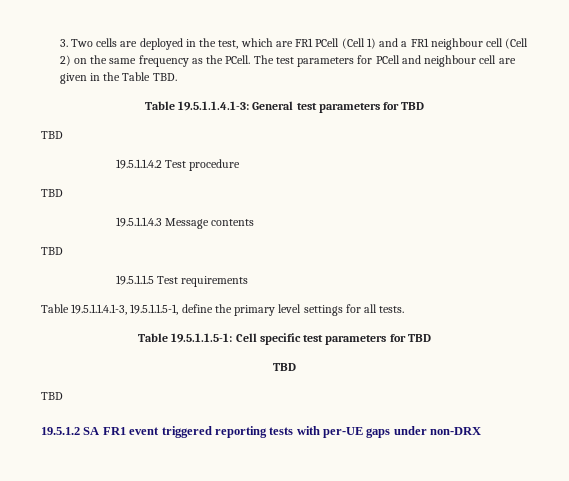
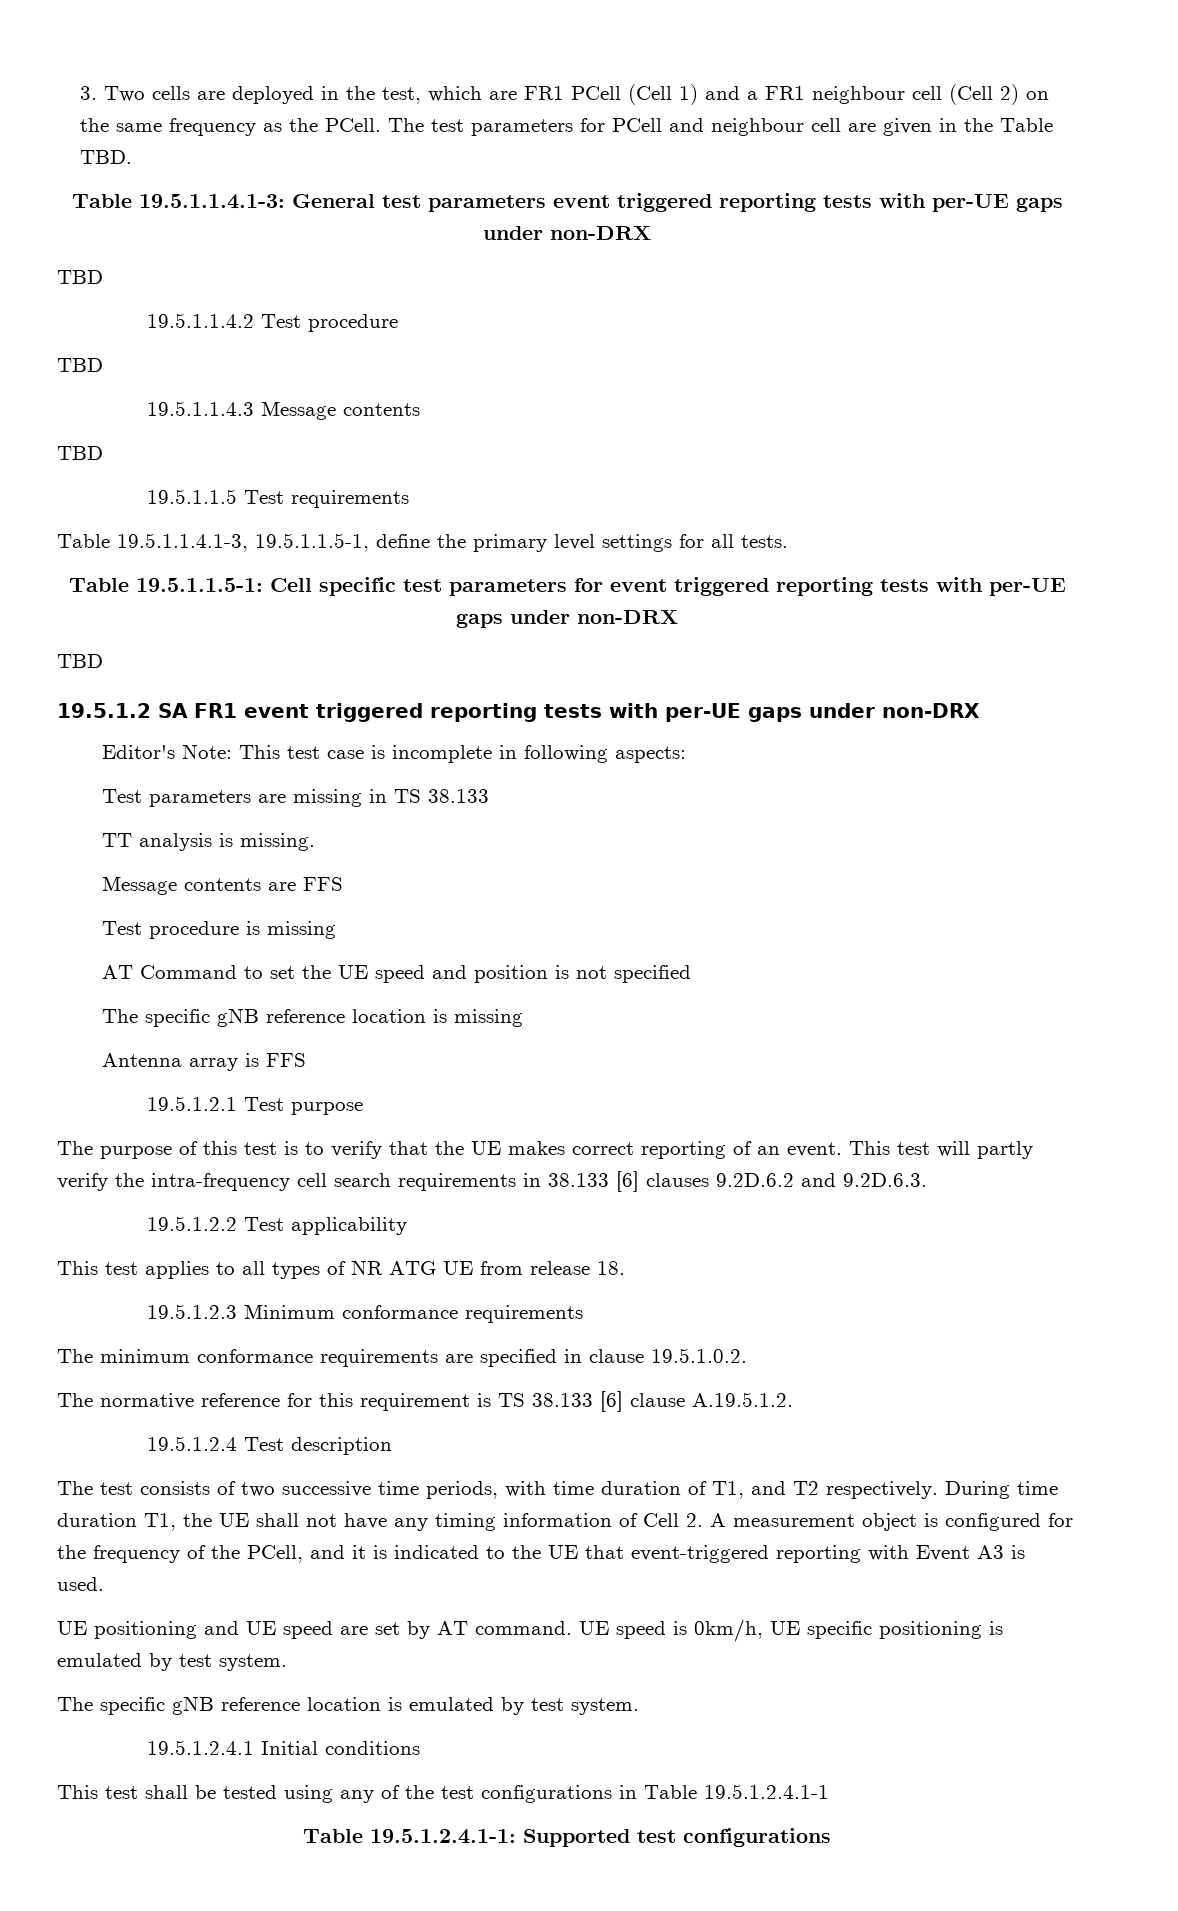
[382,102,425,110] for TBD -> [552,193,1063,212] [483,226,651,240] event triggered reporting tests with per-UE gaps under non-DRX
[407,334,431,342] [273,363,296,371] TBD // TBD -> [609,577,1066,596] [456,610,678,628] event triggered reporting tests with per-UE gaps under non-DRX
(482, 431) none -> [102,744,687,763] [102,789,490,807] [102,833,316,851] [102,876,344,895] [102,921,337,939] [102,965,692,983] [102,1008,524,1027] [102,1053,307,1071] [147,1096,364,1115] [57,1141,1033,1159] [57,1171,927,1192] [147,1216,408,1235] [57,1260,625,1279] [147,1304,584,1323] [57,1348,747,1367] [57,1391,793,1412] [147,1436,393,1455] [57,1481,1058,1499] [57,1513,1073,1531] [57,1545,1025,1563] [57,1577,104,1591] [57,1619,1003,1642] [57,1653,287,1671] [57,1696,639,1715] [147,1740,421,1755] [57,1784,829,1803] [303,1828,831,1847] // Editor's Note: This test case is incomplete in following aspects: // Test parameters are missing in TS 38.133 // TT analysis is missing. // Message contents are FFS // Test procedure is missing // AT Command to set the UE speed and position is not specified // The specific gNB reference location is missing // Antenna array is FFS // 19.5.1.2.1 Test purpose // The purpose of this test is to verify that the UE makes correct reporting of an event. This test will partly verify the intra-frequency cell search requirements in 38.133 [6] clauses 9.2D.6.2 and 9.2D.6.3. // 19.5.1.2.2 Test applicability // This test applies to all types of NR ATG UE from release 18. // 19.5.1.2.3 Minimum conformance requirements // The minimum conformance requirements are specified in clause 19.5.1.0.2. // The normative reference for this requirement is TS 38.133 [6] clause A.19.5.1.2. // 19.5.1.2.4 Test description // The test consists of two successive time periods, with time duration of T1, and T2 respectively. During time duration T1, the UE shall not have any timing information of Cell 2. A measurement object is configured for the frequency of the PCell, and it is indicated to the UE that event-triggered reporting with Event A3 is used. // UE positioning and UE speed are set by AT command. UE speed is 0km/h, UE specific positioning is emulated by test system. // The specific gNB reference location is emulated by test system. // 19.5.1.2.4.1 Initial conditions // This test shall be tested using any of the test configurations in Table 19.5.1.2.4.1-1 // Table 19.5.1.2.4.1-1: Supported test configurations

